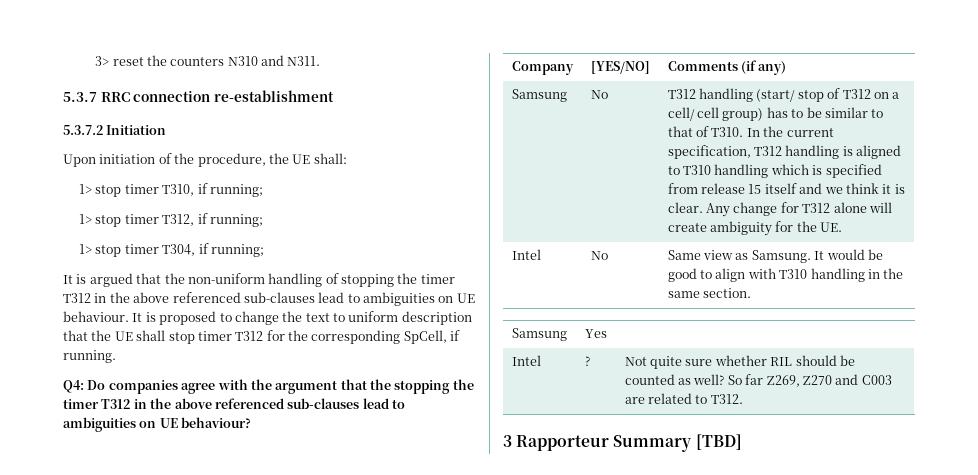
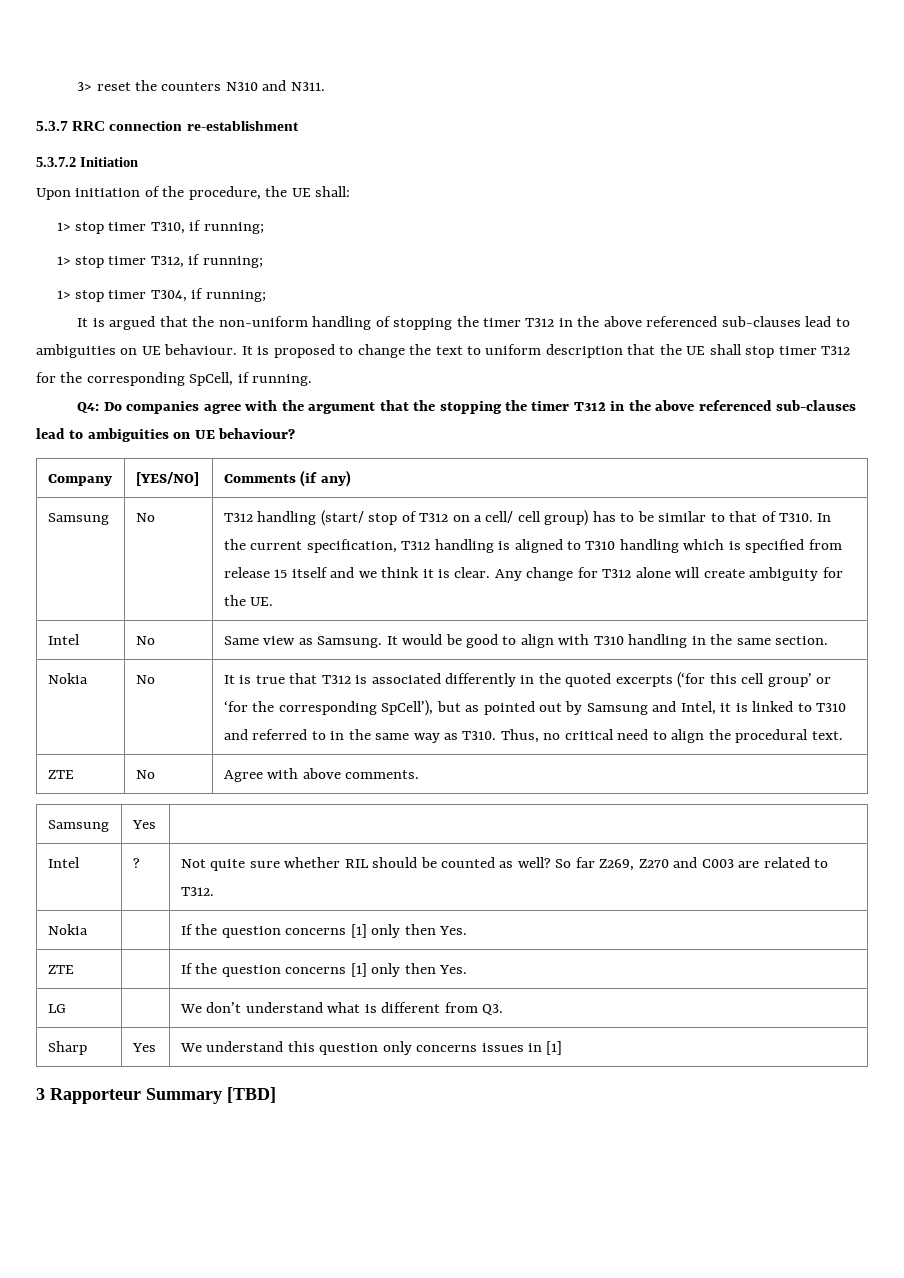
(752, 293) none -> [47,673,88,684] [135,675,155,684] [223,672,832,688] [223,700,847,716] [223,729,843,743] [47,770,74,779] [135,770,155,779] [223,768,420,782] // Nokia | No | It is true that T312 is associated differently in the quoted excerpts (‘for this cell group’ or ‘for the corresponding SpCell’), but as pointed out by Samsung and Intel, it is linked to T310 and referred to in the same way as T310. Thus, no critical need to align the procedural text. // ZTE | No | Agree with above comments.
(743, 399) none -> [47,924,88,935] [180,924,468,938] [47,965,74,974] [180,963,468,977] [47,1004,66,1013] [179,1002,504,1015] [47,1041,87,1055] [131,1043,156,1052] [179,1041,563,1055] // Nokia | | If the question concerns [1] only then Yes. // ZTE | | If the question concerns [1] only then Yes. // LG | | We don’t understand what is different from Q3. // Sharp | Yes | We understand this question only concerns issues in [1]

